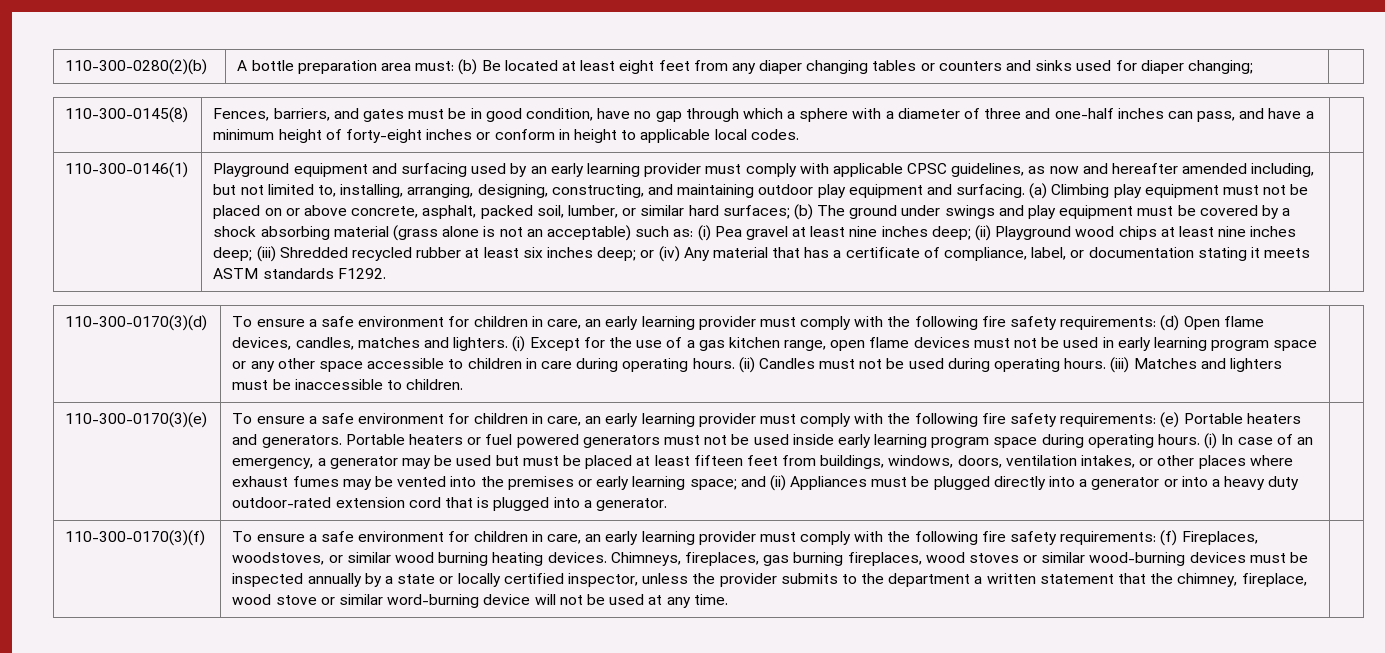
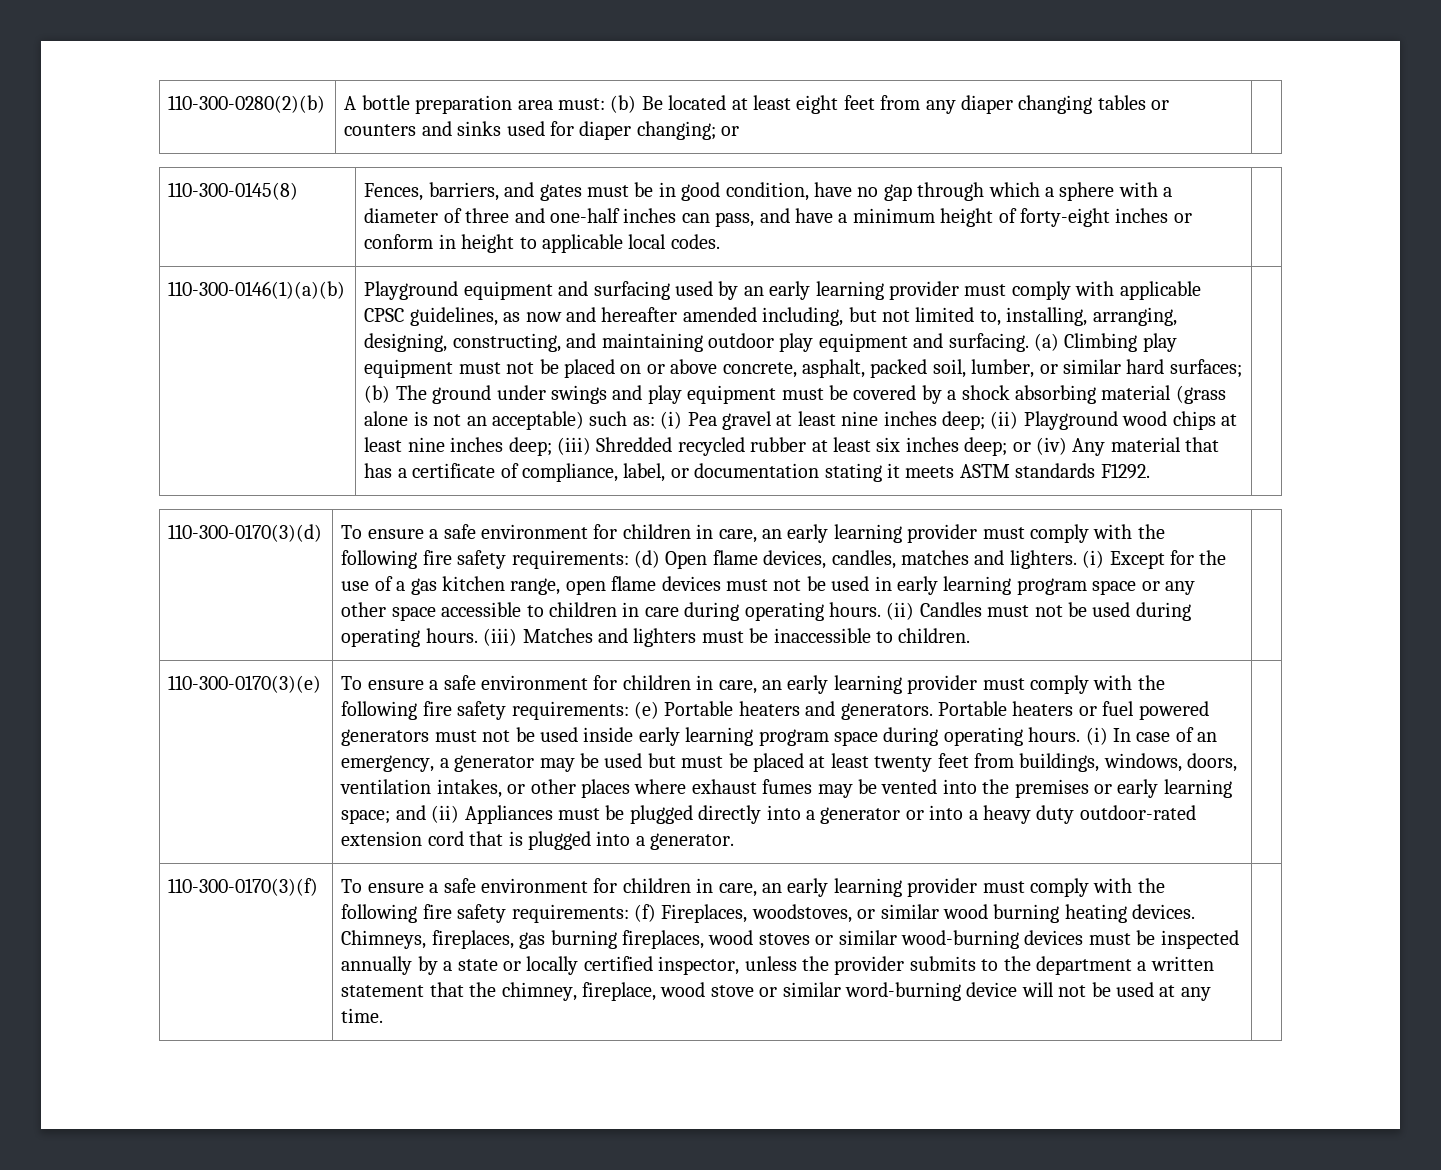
(1253, 67) none -> [721,126,740,136] or
[65,162,189,178] 110-300-0146(1) -> [168,281,346,299] 110-300-0146(1)(a)(b)
[693,455,743,466] fifteen -> [874,756,933,772] twenty

